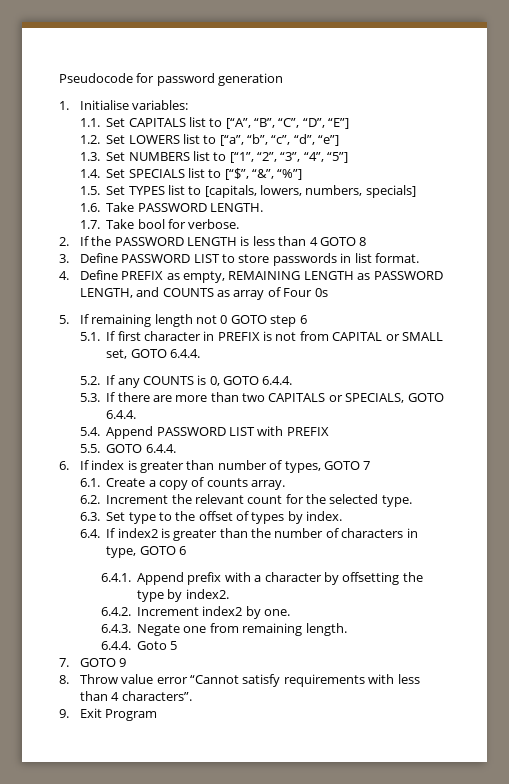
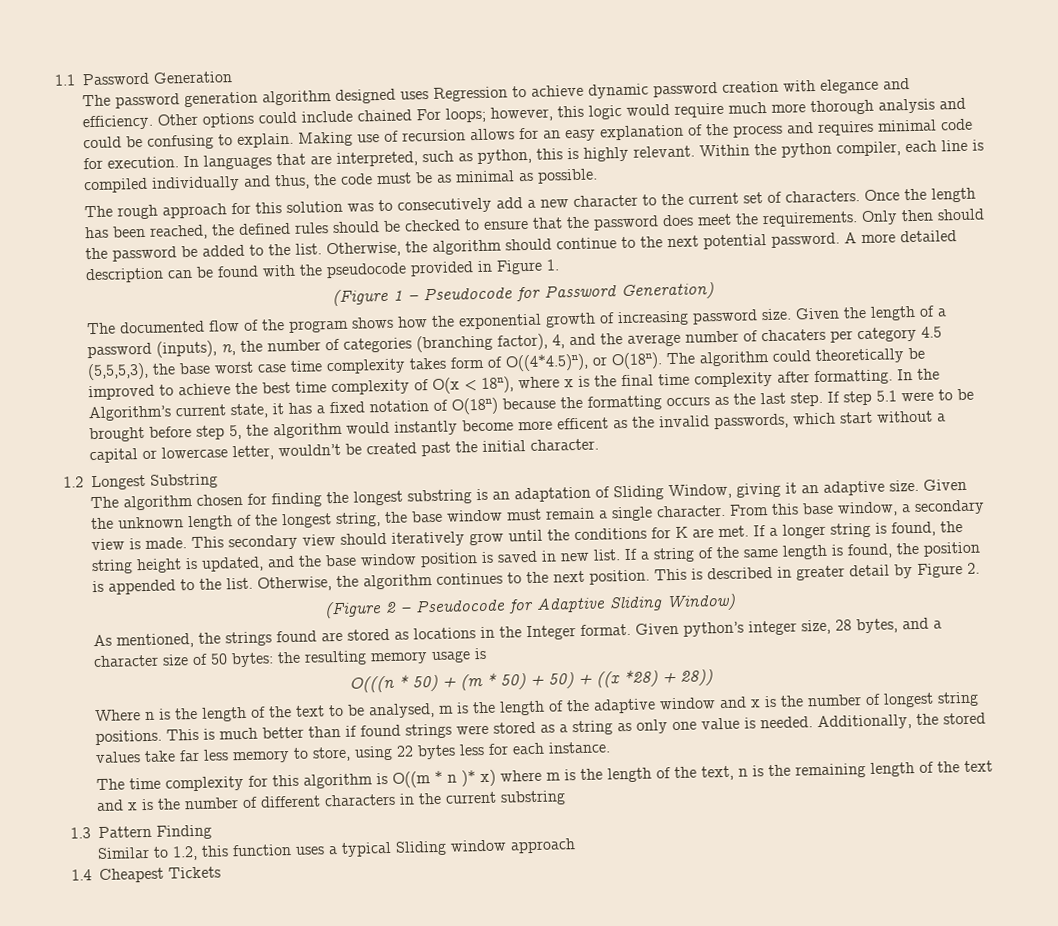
[59,73,284,86] [59,100,189,110] [79,117,350,129] [79,134,340,146] [79,151,349,163] [79,168,303,180] [79,185,416,198] [79,202,263,212] [79,219,240,229] [59,236,367,246] [59,253,419,266] [59,270,443,283] [79,287,328,300] [59,314,307,327] [79,331,443,341] [106,349,200,359] [79,375,293,388] [79,392,444,403] [106,410,137,419] [79,426,329,439] [79,444,176,453] [59,460,371,473] [79,477,286,490] [79,494,412,507] [79,511,343,524] [79,528,418,541] [106,546,186,558] [100,572,423,585] [137,589,229,602] [100,606,291,619] [100,623,347,636] [100,641,178,650] [59,658,127,667] [59,674,420,687] [79,691,192,701] [59,708,158,721] Pseudocode for password generation // 1. Initialise variables: // 1.1. Set CAPITALS list to [“A”, “B”, “C”, “D”, “E”] // 1.2. Set LOWERS list to [“a”, “b”, “c”, “d”, “e”] // 1.3. Set NUMBERS list to [“1”, “2”, “3”, “4”, “5”] // 1.4. Set SPECIALS list to [“$”, “&”, “%”] // 1.5. Set TYPES list to [capitals, lowers, numbers, specials] // 1.6. Take PASSWORD LENGTH. // 1.7. Take bool for verbose. // 2. If the PASSWORD LENGTH is less than 4 GOTO 8 // 3. Define PASSWORD LIST to store passwords in list format. // 4. Define PREFIX as empty, REMAINING LENGTH as PASSWORD LENGTH, and COUNTS as array of Four 0s // 5. If remaining length not 0 GOTO step 6 // 5.1. If first character in PREFIX is not from CAPITAL or SMALL set, GOTO 6.4.4. // 5.2. If any COUNTS is 0, GOTO 6.4.4. // 5.3. If there are more than two CAPITALS or SPECIALS, GOTO 6.4.4. // 5.4. Append PASSWORD LIST with PREFIX // 5.5. GOTO 6.4.4. // 6. If index is greater than number of types, GOTO 7 // 6.1. Create a copy of counts array. // 6.2. Increment the relevant count for the selected type. // 6.3. Set type to the offset of types by index. // 6.4. If index2 is greater than the number of characters in type, GOTO 6 // 6.4.1. Append prefix with a character by offsetting the type by index2. // 6.4.2. Increment index2 by one. // 6.4.3. Negate one from remaining length. // 6.4.4. Goto 5 // 7. GOTO 9 // 8. Throw value error “Cannot satisfy requirements with less than 4 characters”. // 9. Exit Program -> [54,71,233,86] [81,78,910,109] [81,97,966,131] [82,118,973,150] [82,139,984,170] [83,168,598,194] [83,187,976,220] [84,208,985,240] [84,230,957,262] [84,259,560,284] [332,282,714,307] [86,305,947,335] [86,326,942,359] [86,347,925,381] [87,368,940,401] [87,388,974,422] [88,410,946,443] [88,438,599,464] [63,473,218,491] [89,478,967,511] [90,499,985,531] [90,521,963,551] [90,541,981,575] [91,562,980,595] [323,593,736,619] [92,617,942,649] [92,647,487,668] [349,669,713,693] [94,691,979,722] [94,712,986,746] [94,741,611,764] [95,760,993,792] [95,790,566,812] [70,824,212,840] [96,838,576,861] [71,866,221,884] 1.1 Password Generation // The password generation algorithm designed uses Regression to achieve dynamic password creation with elegance and efficiency. Other options could include chained For loops; however, this logic would require much more thorough analysis and could be confusing to explain. Making use of recursion allows for an easy explanation of the process and requires minimal code for execution. In languages that are interpreted, such as python, this is highly relevant. Within the python compiler, each line is compiled individually and thus, the code must be as minimal as possible. // The rough approach for this solution was to consecutively add a new character to the current set of characters. Once the length has been reached, the defined rules should be checked to ensure that the password does meet the requirements. Only then should the password be added to the list. Otherwise, the algorithm should continue to the next potential password. A more detailed description can be found with the pseudocode provided in Figure 1. // (Figure 1 – Pseudocode for Password Generation) // The documented flow of the program shows how the exponential growth of increasing password size. Given the length of a password (inputs), n, the number of categories (branching factor), 4, and the average number of chacaters per category 4.5 (5,5,5,3), the base worst case time complexity takes form of O((4*4.5)n), or O(18n). The algorithm could theoretically be improved to achieve the best time complexity of O(x < 18n), where x is the final time complexity after formatting. In the Algorithm’s current state, it has a fixed notation of O(18n) because the formatting occurs as the last step. If step 5.1 were to be brought before step 5, the algorithm would instantly become more efficent as the invalid passwords, which start without a capital or lowercase letter, wouldn’t be created past the initial character. // 1.2 Longest Substring // The algorithm chosen for finding the longest substring is an adaptation of Sliding Window, giving it an adaptive size. Given the unknown length of the longest string, the base window must remain a single character. From this base window, a secondary view is made. This secondary view should iteratively grow until the conditions for K are met. If a longer string is found, the string height is updated, and the base window position is saved in new list. If a string of the same length is found, the position is appended to the list. Otherwise, the algorithm continues to the next position. This is described in greater detail by Figure 2. // (Figure 2 – Pseudocode for Adaptive Sliding Window) // As mentioned, the strings found are stored as locations in the Integer format. Given python’s integer size, 28 bytes, and a character size of 50 bytes: the resulting memory usage is // O(((n * 50) + (m * 50) + 50) + ((x *28) + 28)) // Where n is the length of the text to be analysed, m is the length of the adaptive window and x is the number of longest string positions. This is much better than if found strings were stored as a string as only one value is needed. Additionally, the stored values take far less memory to store, using 22 bytes less for each instance. // The time complexity for this algorithm is O((m * n )* x) where m is the length of the text, n is the remaining length of the text and x is the number of different characters in the current substring // 1.3 Pattern Finding // Similar to 1.2, this function uses a typical Sliding window approach // 1.4 Cheapest Tickets

